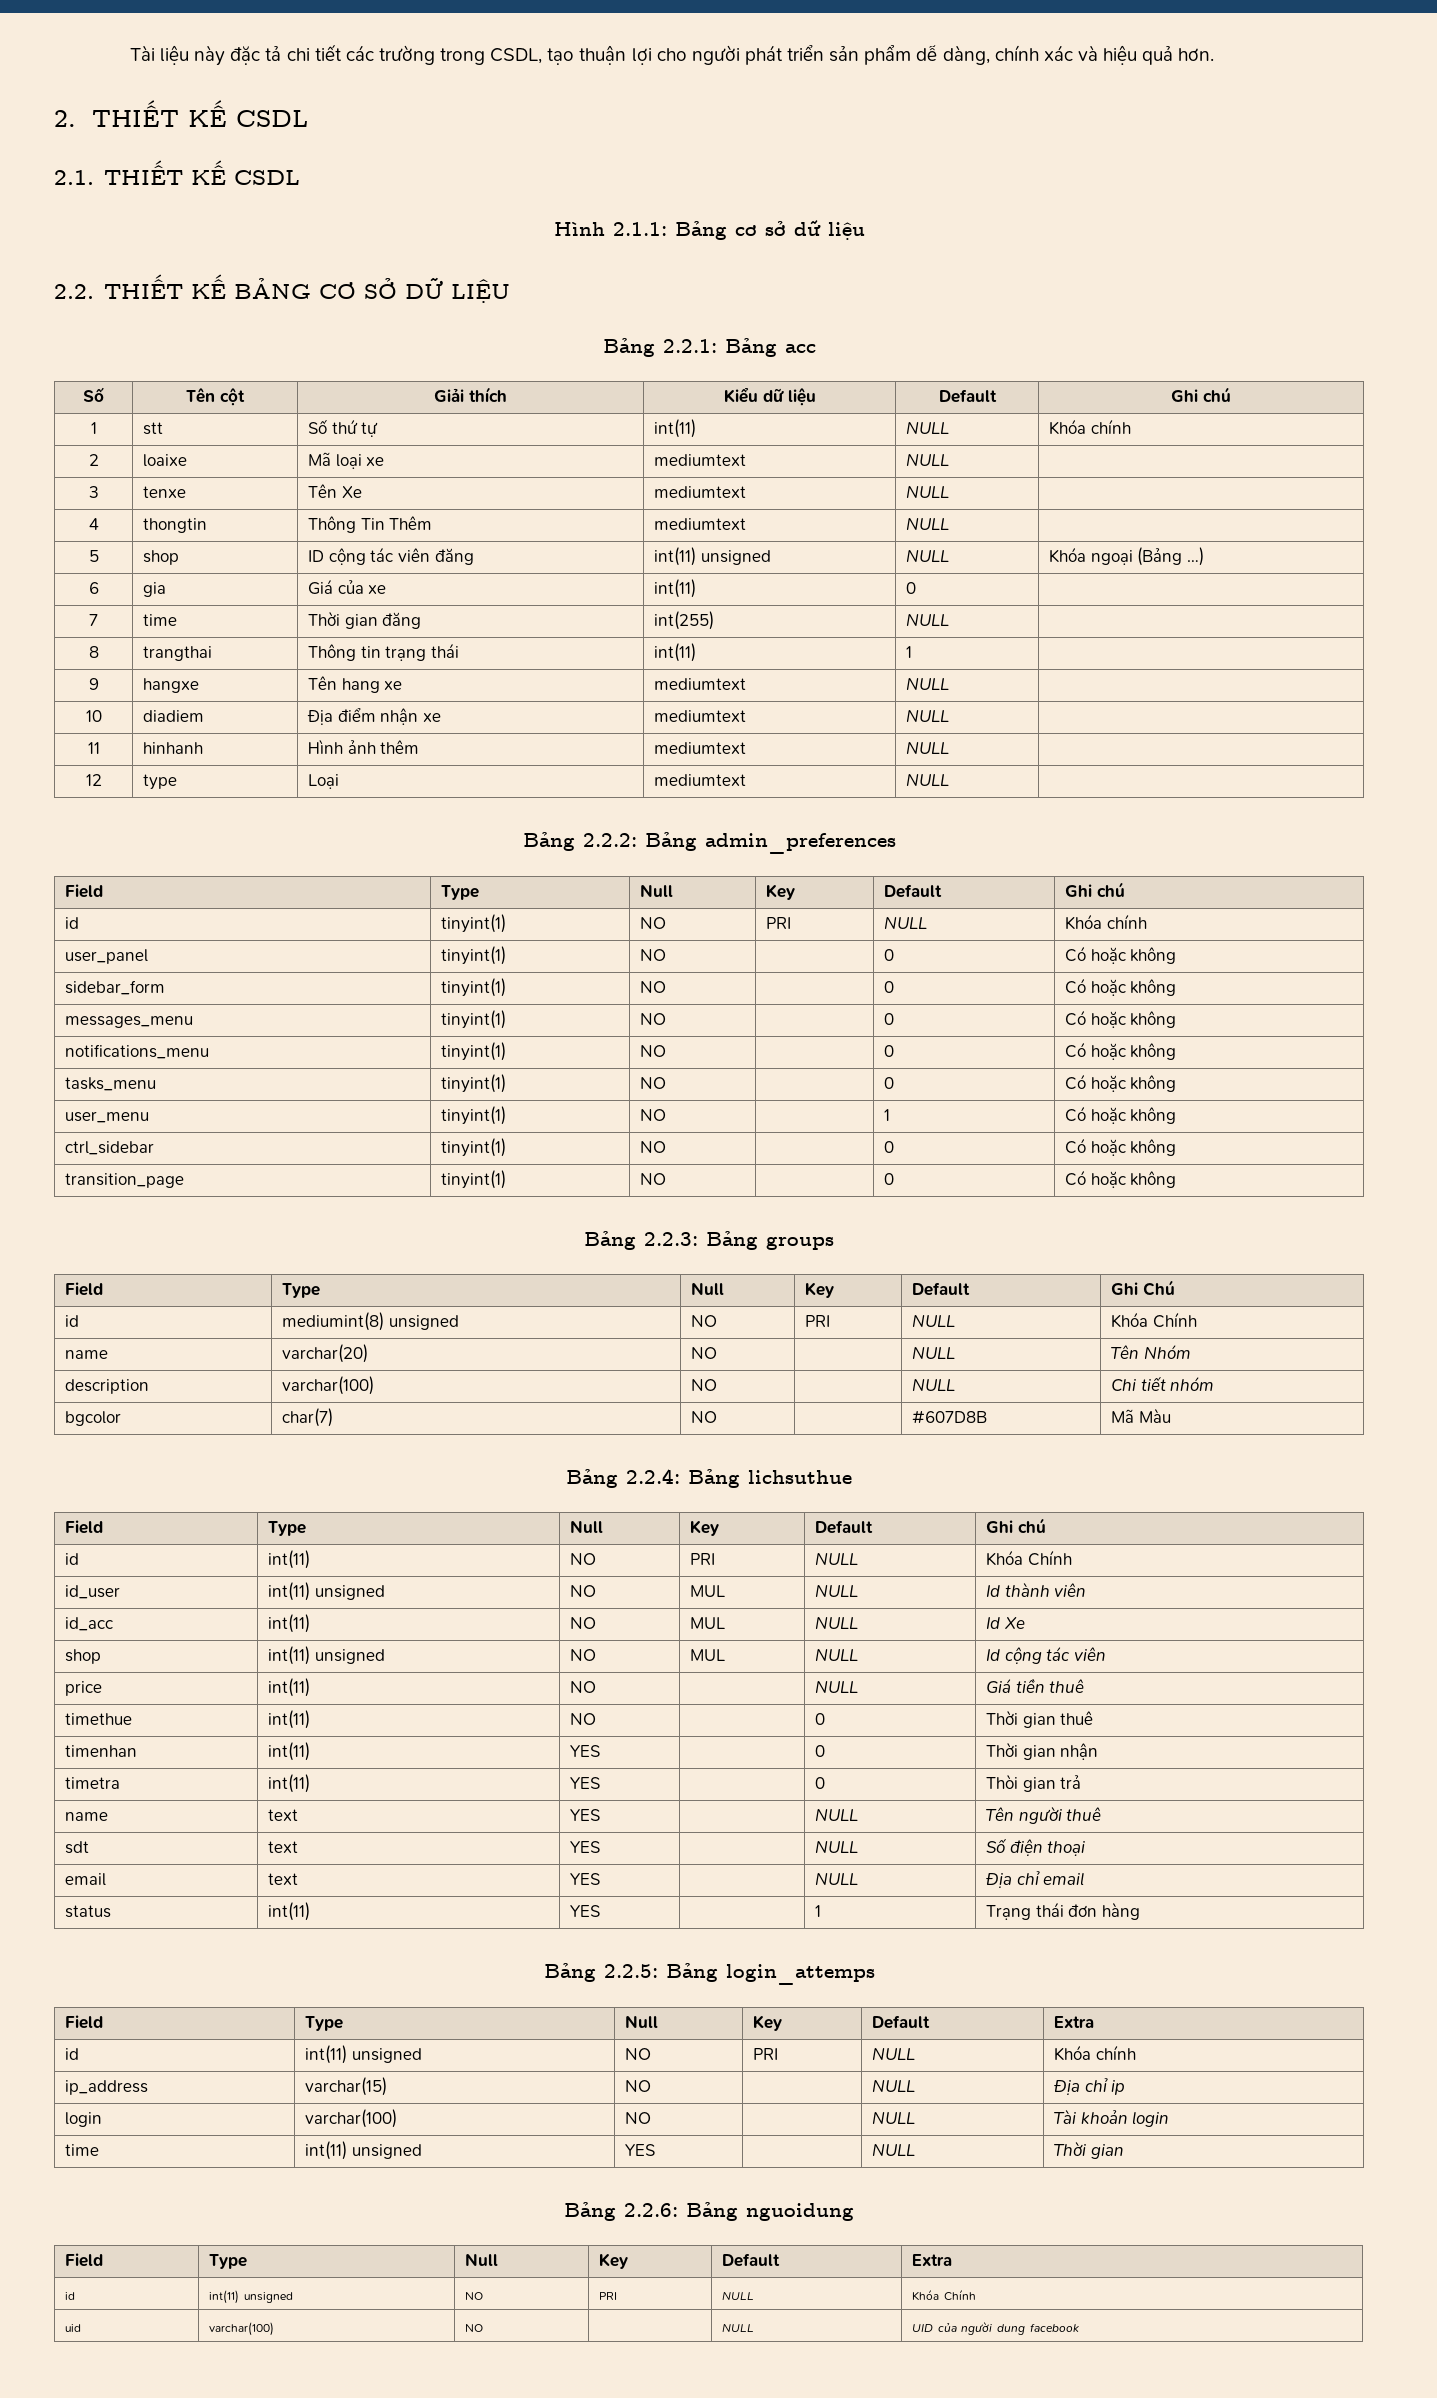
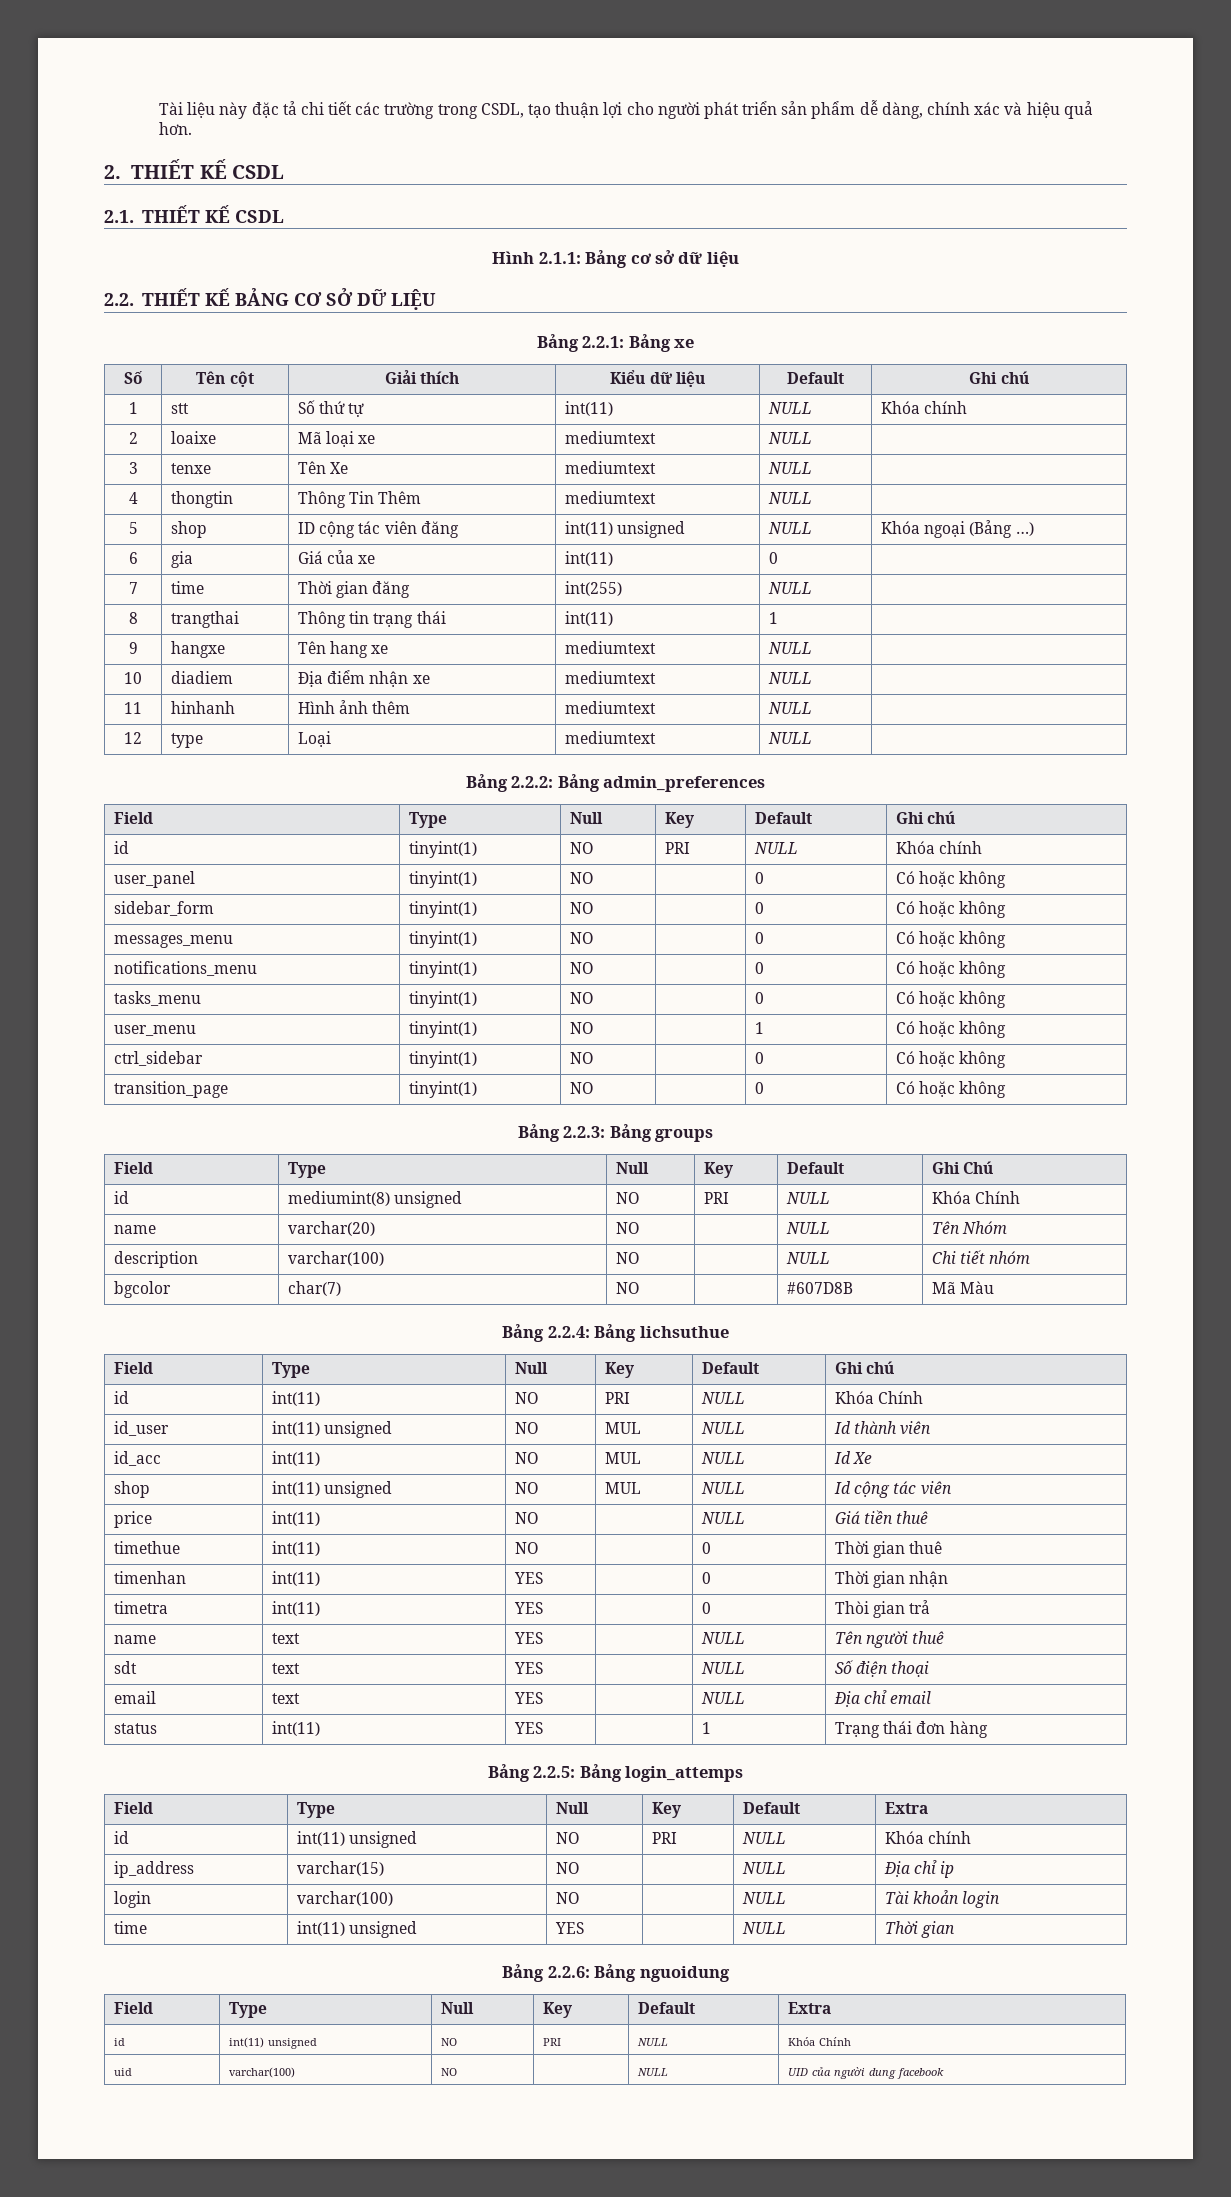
[784,344,816,353] acc -> [674,339,695,348] xe

